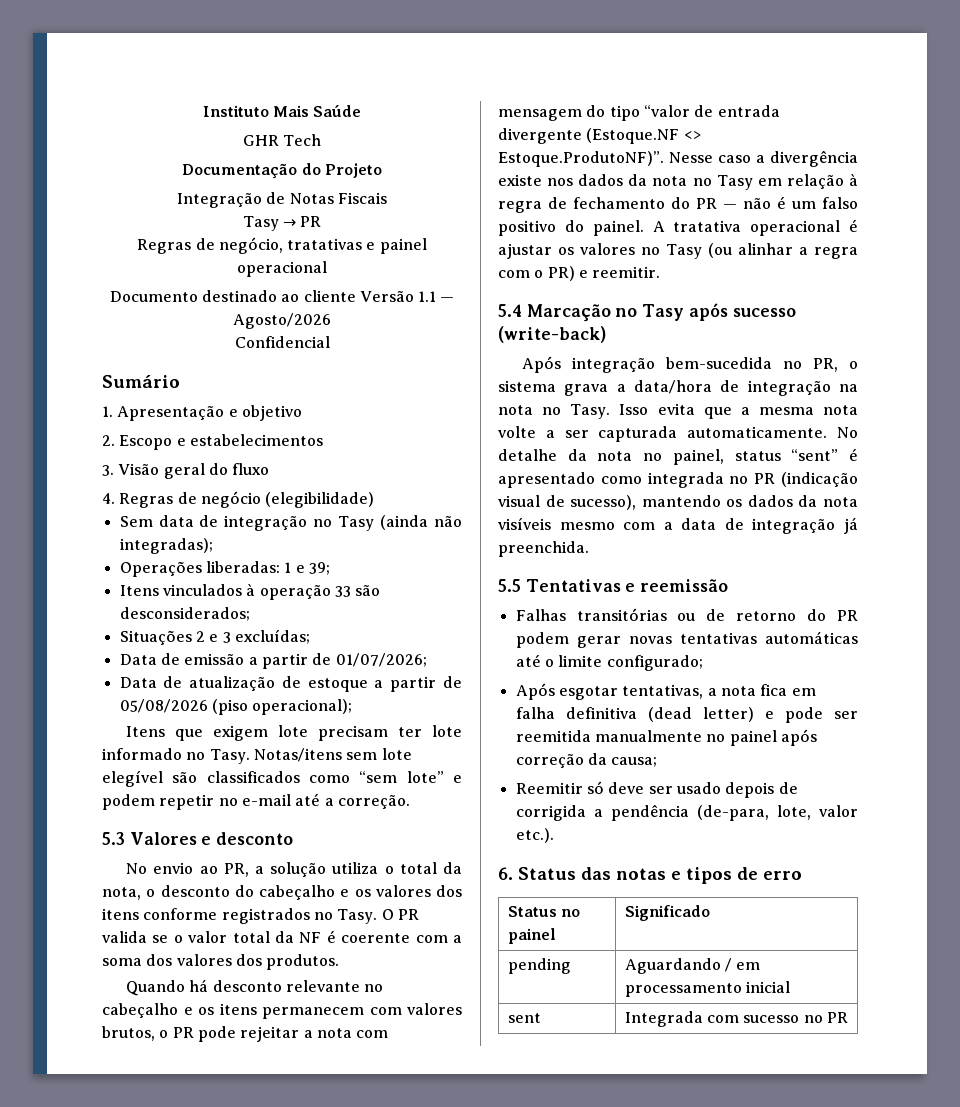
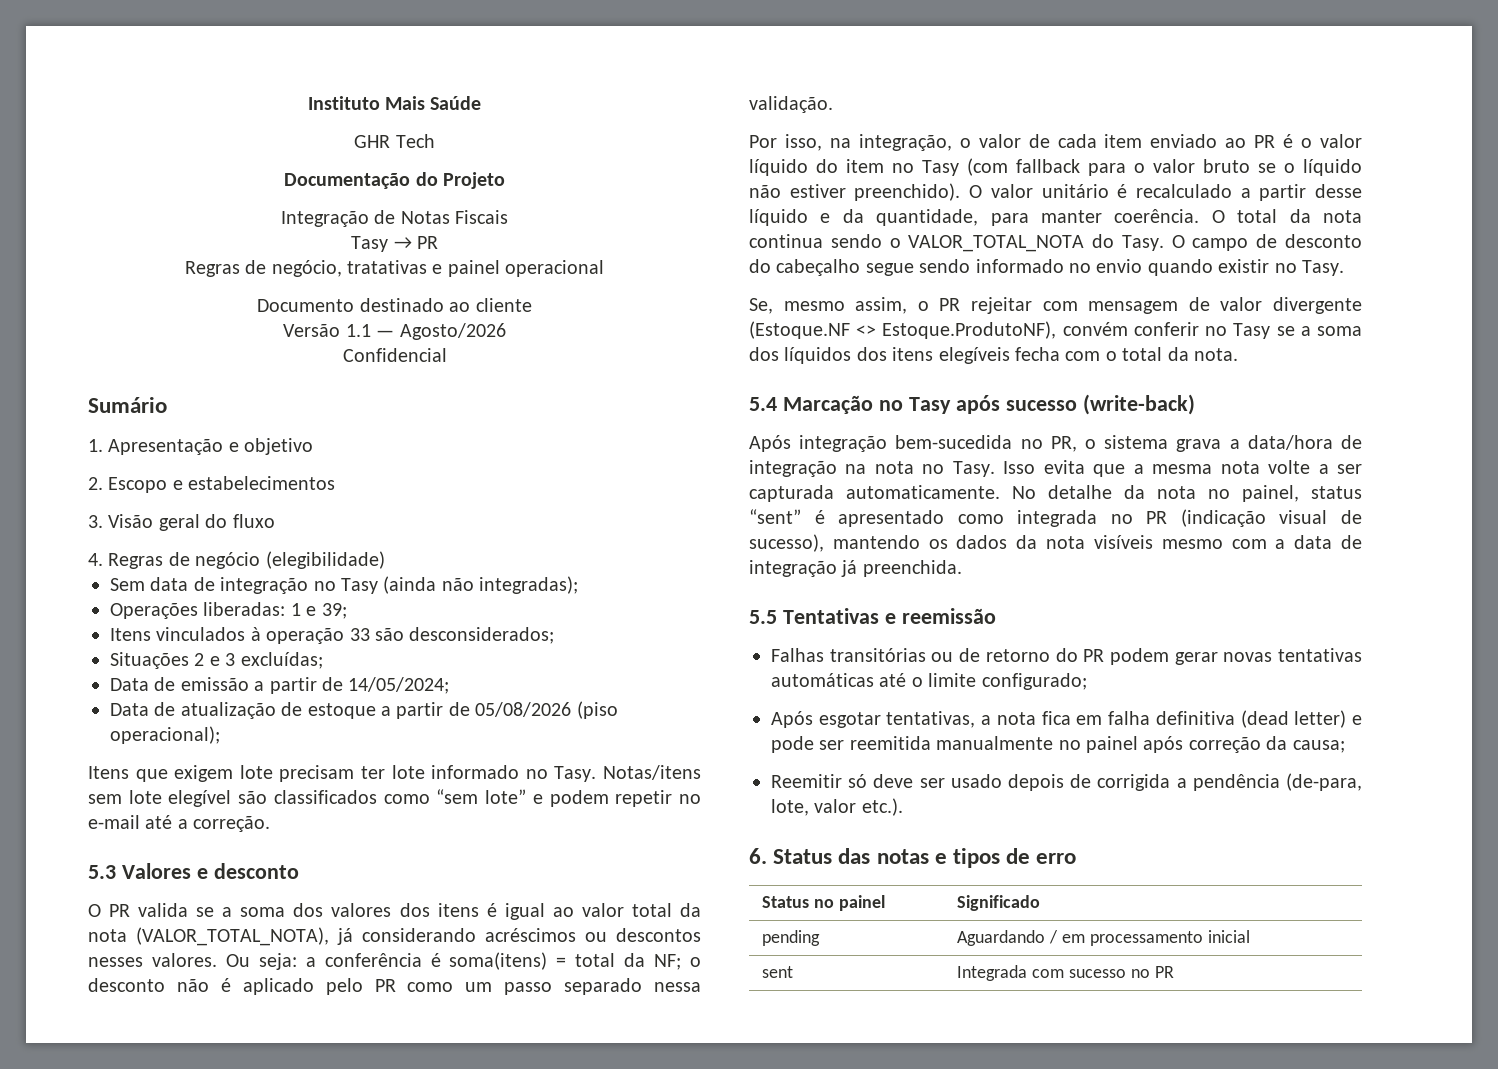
(356, 296) none -> (532, 305) //
[335,653,427,667] 01/07/2026; -> [348,677,450,694] 14/05/2024;
[126,862,462,877] [102,885,462,900] [102,908,419,924] [102,930,448,943] No envio ao PR, a solução utiliza o total da nota, o desconto do cabeçalho e os valores dos itens conforme registrados no Tasy. O PR valida se o valor total da NF é coerente com -> [88,903,215,917] O PR valida se
[266,954,340,970] [126,979,384,996] [102,1003,462,1019] [102,1026,389,1042] [498,105,780,121] [498,128,701,144] [498,150,858,167] [498,173,858,190] [498,196,858,213] [498,219,858,236] [498,243,858,259] [498,266,661,281] produtos. // Quando há desconto relevante no cabeçalho e os itens permanecem com valores brutos, o PR pode rejeitar a nota com mensagem do tipo “valor de entrada divergente (Estoque.NF <> Estoque.ProdutoNF)”. Nesse caso a divergência existe nos dados da nota no Tasy em relação à regra de fechamento do PR — não é um falso positivo do painel. A tratativa operacional é ajustar os valores no Tasy (ou alinhar a regra com o PR) e reemitir. -> [437,903,701,920] [88,927,701,946] [88,952,702,970] [88,978,701,995] [749,96,833,113] [749,134,1362,151] [749,158,1362,176] [749,183,1362,201] [749,209,1362,226] [749,234,1362,252] [749,259,1344,276] [749,297,1362,314] [749,321,1362,339] [749,347,1238,364] itens é igual ao valor total da nota (VALOR_TOTAL_NOTA), já considerando acréscimos ou descontos nesses valores. Ou seja: a conferência é soma(itens) = total da NF; o desconto não é aplicado pelo PR como um passo separado nessa validação. // Por isso, na integração, o valor de cada item enviado ao PR é o valor líquido do item no Tasy (com fallback para o valor bruto se o líquido não estiver preenchido). O valor unitário é recalculado a partir desse líquido e da quantidade, para manter coerência. O total da nota continua sendo o VALOR_TOTAL_NOTA do Tasy. O campo de desconto do cabeçalho segue sendo informado no envio quando existir no Tasy. // Se, mesmo assim, o PR rejeitar com mensagem de valor divergente (Estoque.NF <> Estoque.ProdutoNF), convém conferir no Tasy se a soma dos líquidos dos itens elegíveis fecha com o total da nota.

